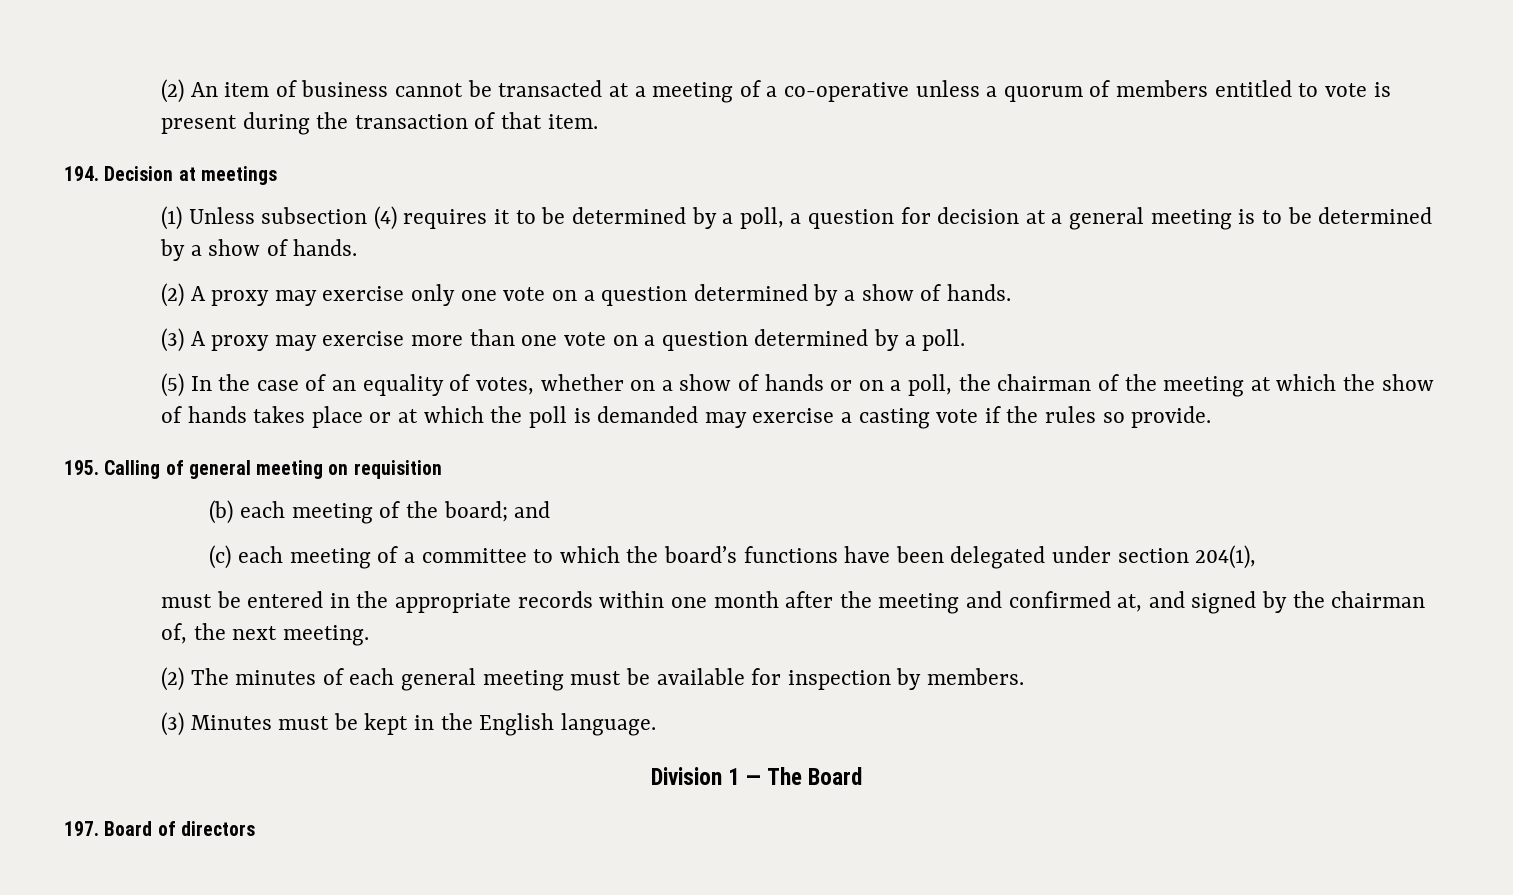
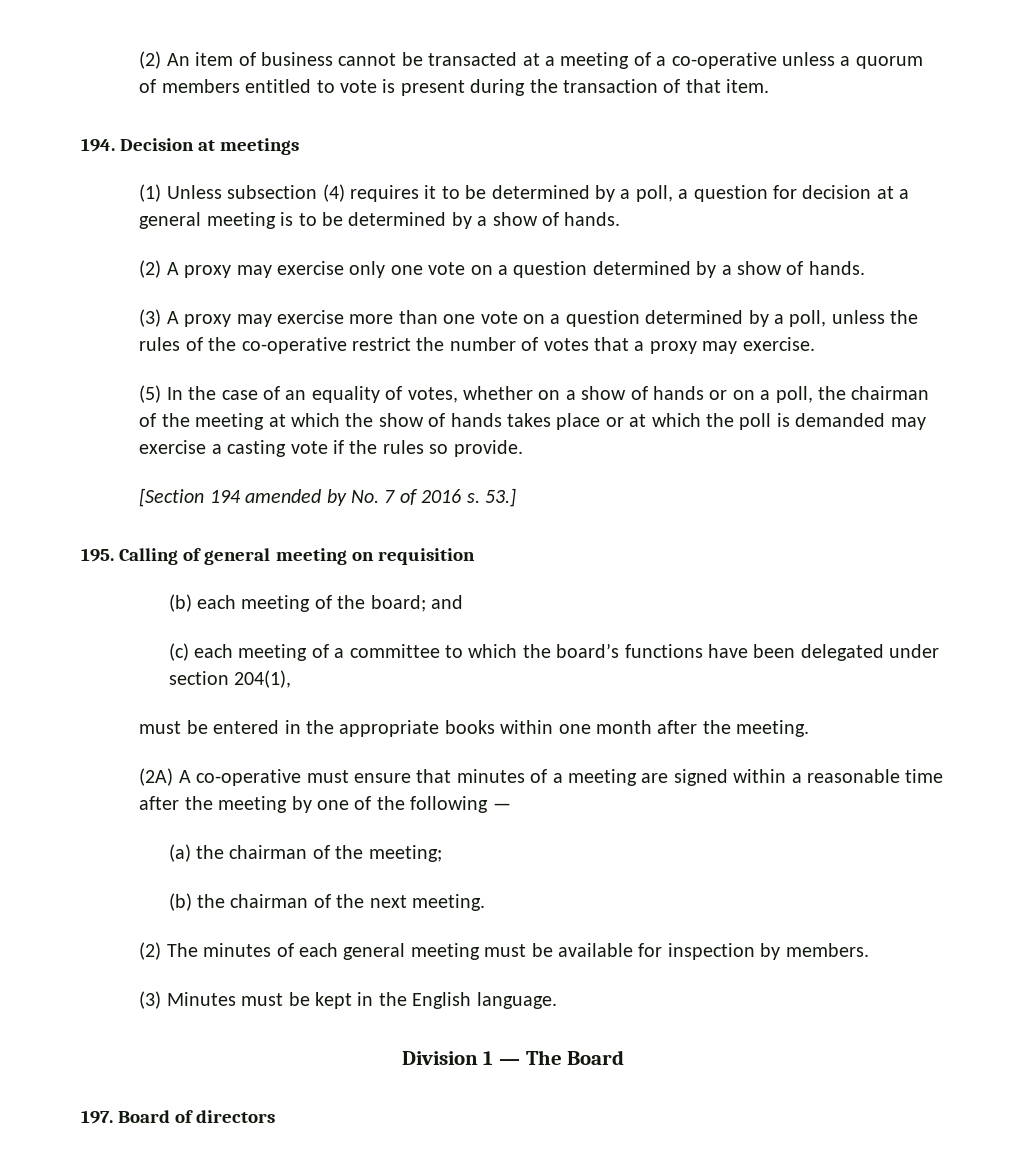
[922,329,966,351] poll. -> [789,310,919,327] [139,337,815,354] poll, unless the rules of the co-operative restrict the number of votes that a proxy may exercise.
(1212, 417) none -> [139,488,516,507] // [Section 194 amended by No. 7 of 2016 s. 53.]
[517,591,593,608] records -> [444,720,495,734] books
[878,591,1426,614] [160,623,187,644] meeting and confirmed at, and signed by the chairman of, -> [736,720,810,737] [139,768,944,786] [139,796,511,813] [168,844,442,862] [168,893,331,911] meeting. // (2A) A co-operative must ensure that minutes of a meeting are signed within a reasonable time after the meeting by one of the following — // (a) the chairman of the meeting; // (b) the chairman of

